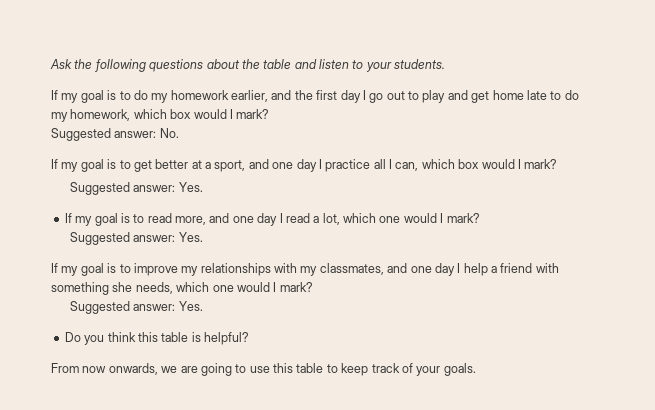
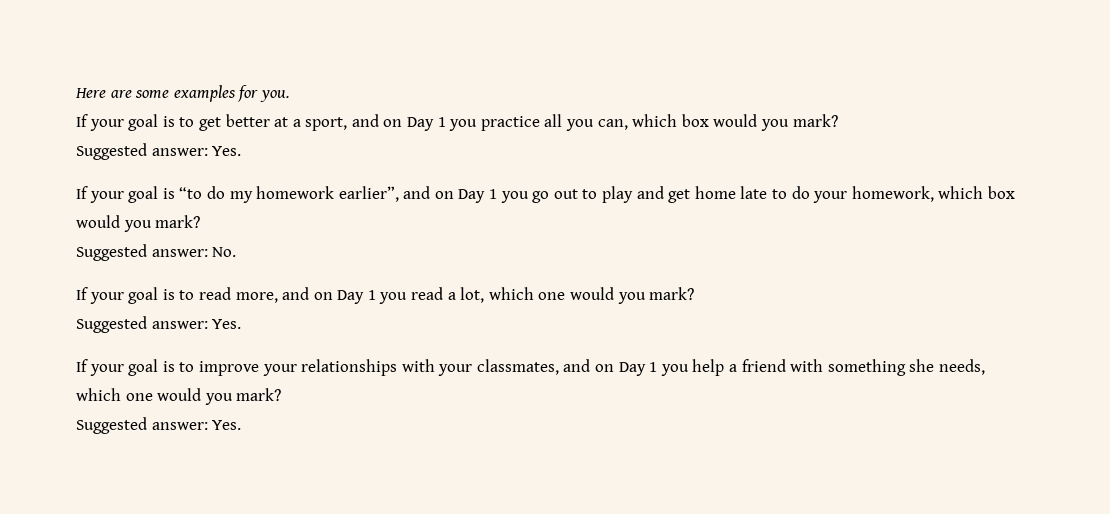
[50,59,446,72] [51,90,366,103] Ask the following questions about the table and listen to your students. // If my goal is to do my homework earlier, and the first day I -> [75,85,290,102] [76,114,838,131] [76,143,242,160] [76,186,529,203] Here are some examples for you. // If your goal is to get better at a sport, and on Day 1 you practice all you can, which box would you mark? // Suggested answer: Yes. // If your goal is “to do my homework earlier”, and on Day 1 you
[51,112,68,122] my -> [813,191,848,203] your
[229,109,233,119] I -> [123,220,152,232] you
[61,159,558,172] [69,182,203,195] [64,213,480,226] [69,232,203,245] [51,263,79,276] my goal is to get better at a sport, and one day I practice all I can, which box would I mark? // Suggested answer: Yes. // If my goal is to read more, and one day I read a lot, which one would I mark? // Suggested answer: Yes. // If my -> [89,287,695,304] [76,316,242,333] [76,359,124,376] your goal is to read more, and on Day 1 you read a lot, which one would you mark? // Suggested answer: Yes. // If your
[181,266,199,276] my -> [262,364,297,376] your
[300,266,318,276] my -> [438,364,473,376] your
[410,263,461,276] one day I -> [595,362,689,376] on Day 1 you
[273,282,313,292] [69,301,203,314] [64,332,249,345] [51,363,476,376] I mark? // Suggested answer: Yes. // Do you think this table is helpful? // From now onwards, we are going to use this table to keep track of your goals. -> [204,388,282,405] [76,417,242,434] you mark? // Suggested answer: Yes.

